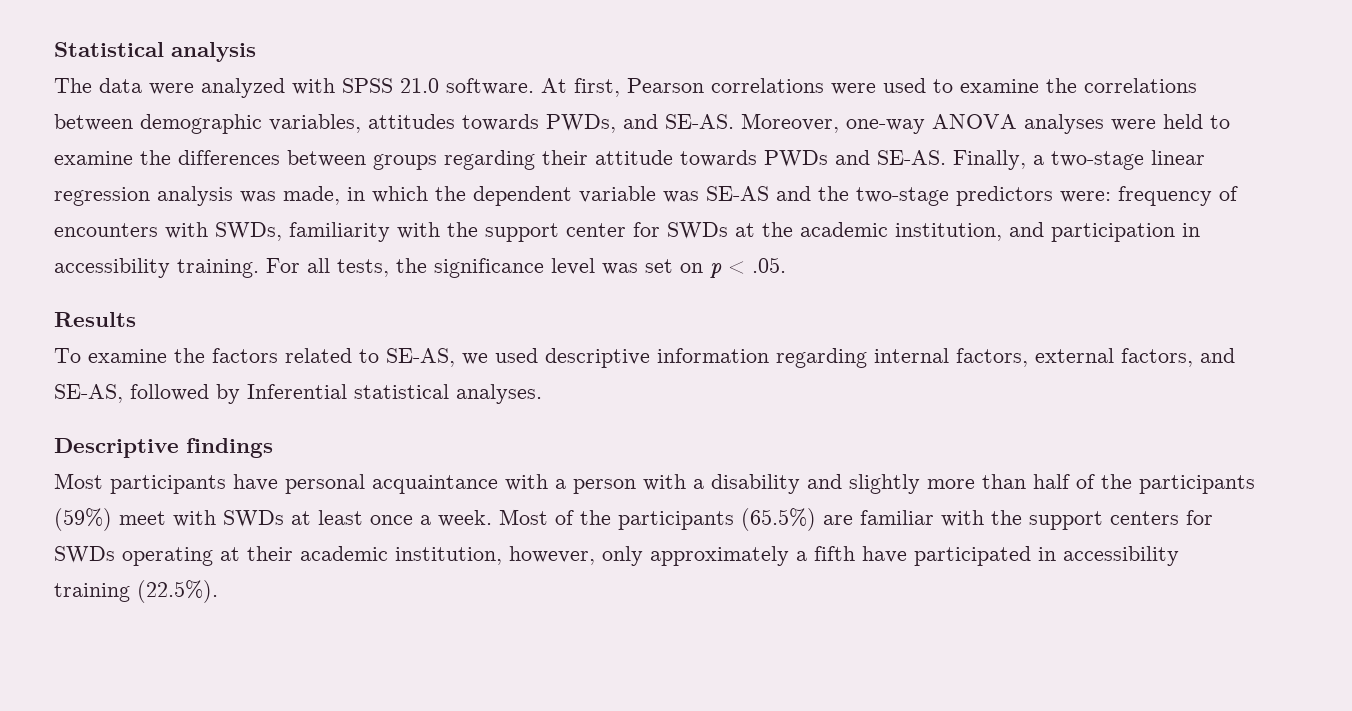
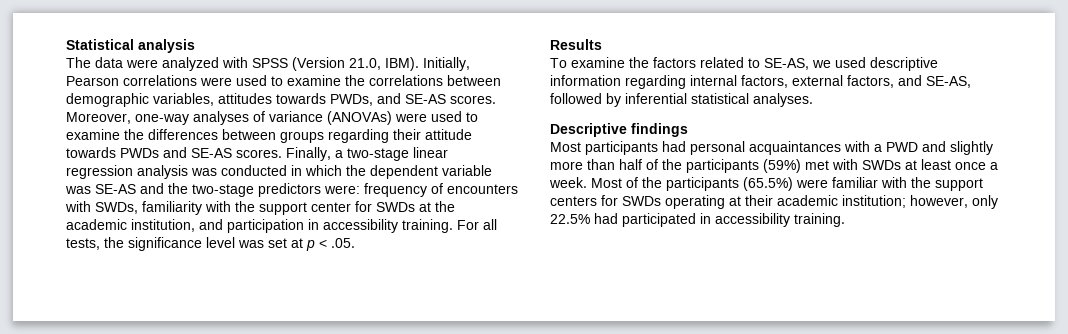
[400,78,620,97] 21.0 software. At first, -> [292,57,470,71] (Version 21.0, IBM). Initially,
[665,113,1203,134] SE-AS. Moreover, one-way ANOVA analyses were held -> [405,94,496,104] [66,111,462,125] SE-AS scores. Moreover, one-way analyses of variance (ANOVAs) were used
[877,150,946,165] SE-AS. -> [191,148,282,158] SE-AS scores.
[283,186,340,205] made, -> [221,165,287,176] conducted
[680,263,703,273] on -> [291,238,303,248] at
[247,384,347,399] Inferential -> [625,93,687,104] inferential
[233,474,800,494] have personal acquaintance with a person with a disability -> [662,141,918,155] had personal acquaintances with a PWD
[119,511,166,525] meet -> [805,160,829,170] met
[823,515,853,525] are -> [796,179,828,188] were
[395,547,502,565] institution, -> [842,195,906,208] institution;
[650,546,907,566] approximately a fifth have -> [550,213,618,224] 22.5% had
[54,580,218,603] training (22.5%). -> [794,213,845,227] training.

